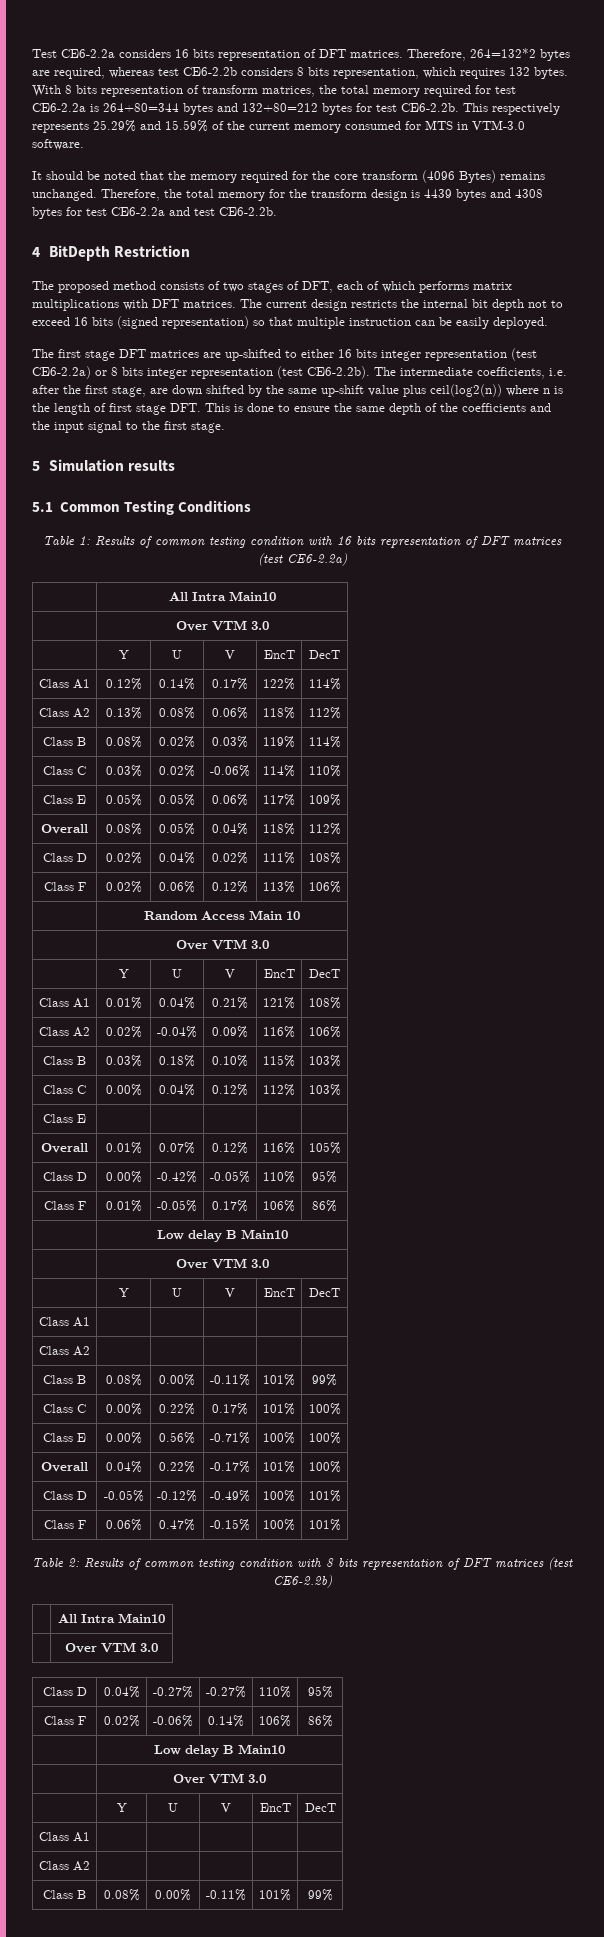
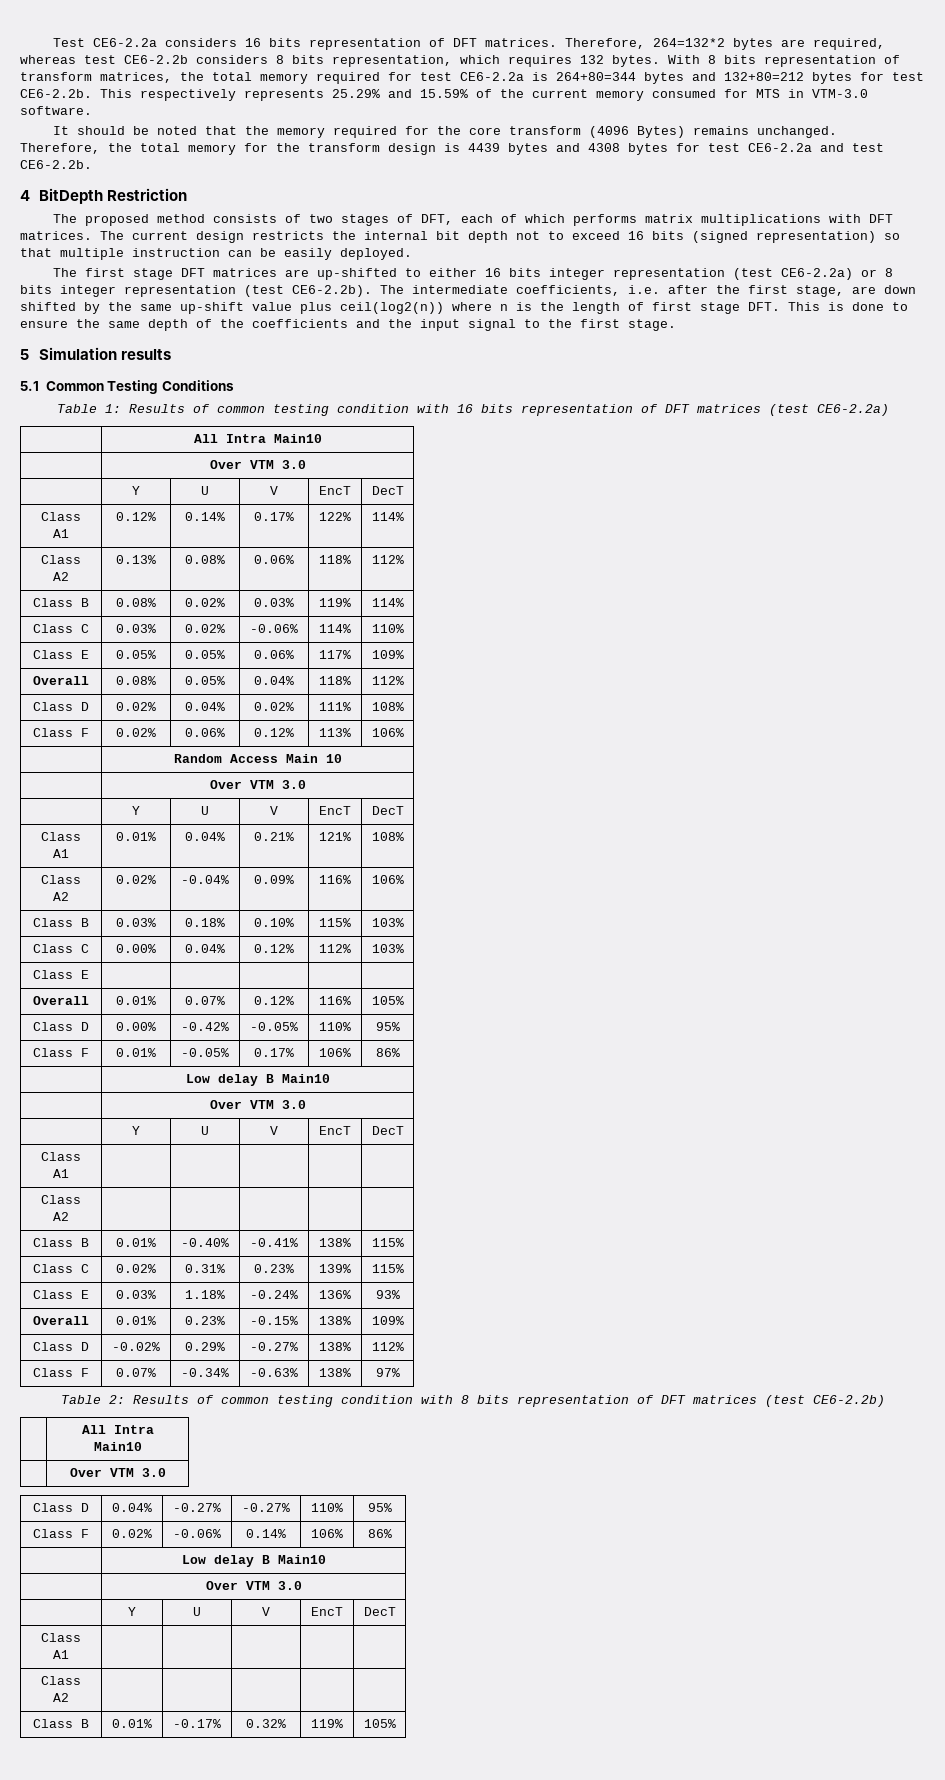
[105,1374,142,1386] [159,1374,195,1386] [210,1374,250,1386] [263,1374,295,1386] [312,1374,337,1386] [43,1404,86,1413] [105,1403,142,1415] [159,1403,195,1415] [212,1403,248,1415] [263,1403,295,1415] [308,1403,341,1415] [43,1433,86,1442] [105,1432,142,1444] [159,1432,195,1444] [210,1432,250,1444] [263,1432,295,1444] [308,1432,341,1444] [41,1462,88,1472] [105,1461,142,1473] [159,1461,195,1473] [210,1461,250,1473] [263,1461,295,1473] [308,1461,341,1473] [42,1491,87,1500] [103,1490,144,1502] [157,1490,197,1502] [210,1490,250,1502] [263,1490,295,1502] [308,1490,341,1502] [43,1520,86,1529] [105,1519,142,1531] [159,1519,195,1531] [210,1519,250,1531] [263,1519,295,1531] [308,1519,341,1531] 0.08% | 0.00% | -0.11% | 101% | 99% // Class C | 0.00% | 0.22% | 0.17% | 101% | 100% // Class E | 0.00% | 0.56% | -0.71% | 100% | 100% // Overall | 0.04% | 0.22% | -0.17% | 101% | 100% // Class D | -0.05% | -0.12% | -0.49% | 100% | 101% // Class F | 0.06% | 0.47% | -0.15% | 100% | 101% -> [116,1238,156,1247] [181,1238,229,1247] [250,1238,298,1247] [319,1238,351,1247] [371,1238,404,1247] [33,1264,89,1273] [116,1264,156,1273] [185,1264,225,1273] [254,1264,294,1273] [319,1264,351,1273] [371,1264,404,1273] [33,1290,89,1299] [116,1290,156,1299] [185,1290,225,1299] [250,1290,298,1299] [319,1290,351,1299] [375,1290,400,1299] [33,1316,89,1325] [116,1316,156,1325] [185,1316,225,1325] [250,1316,298,1325] [319,1316,351,1325] [371,1316,404,1325] [33,1342,89,1351] [112,1342,160,1351] [185,1342,225,1351] [250,1342,298,1351] [319,1342,351,1351] [371,1342,404,1351] [33,1368,89,1377] [116,1368,156,1377] [181,1368,229,1377] [250,1368,298,1377] [319,1368,351,1377] [375,1368,400,1377] 0.01% | -0.40% | -0.41% | 138% | 115% // Class C | 0.02% | 0.31% | 0.23% | 139% | 115% // Class E | 0.03% | 1.18% | -0.24% | 136% | 93% // Overall | 0.01% | 0.23% | -0.15% | 138% | 109% // Class D | -0.02% | 0.29% | -0.27% | 138% | 112% // Class F | 0.07% | -0.34% | -0.63% | 138% | 97%
[103,1889,140,1901] [155,1889,191,1901] [206,1889,246,1901] [259,1889,291,1901] [307,1889,333,1901] 0.08% | 0.00% | -0.11% | 101% | 99% -> [112,1719,152,1728] [173,1719,221,1728] [246,1719,286,1728] [311,1719,343,1728] [363,1719,396,1728] 0.01% | -0.17% | 0.32% | 119% | 105%

